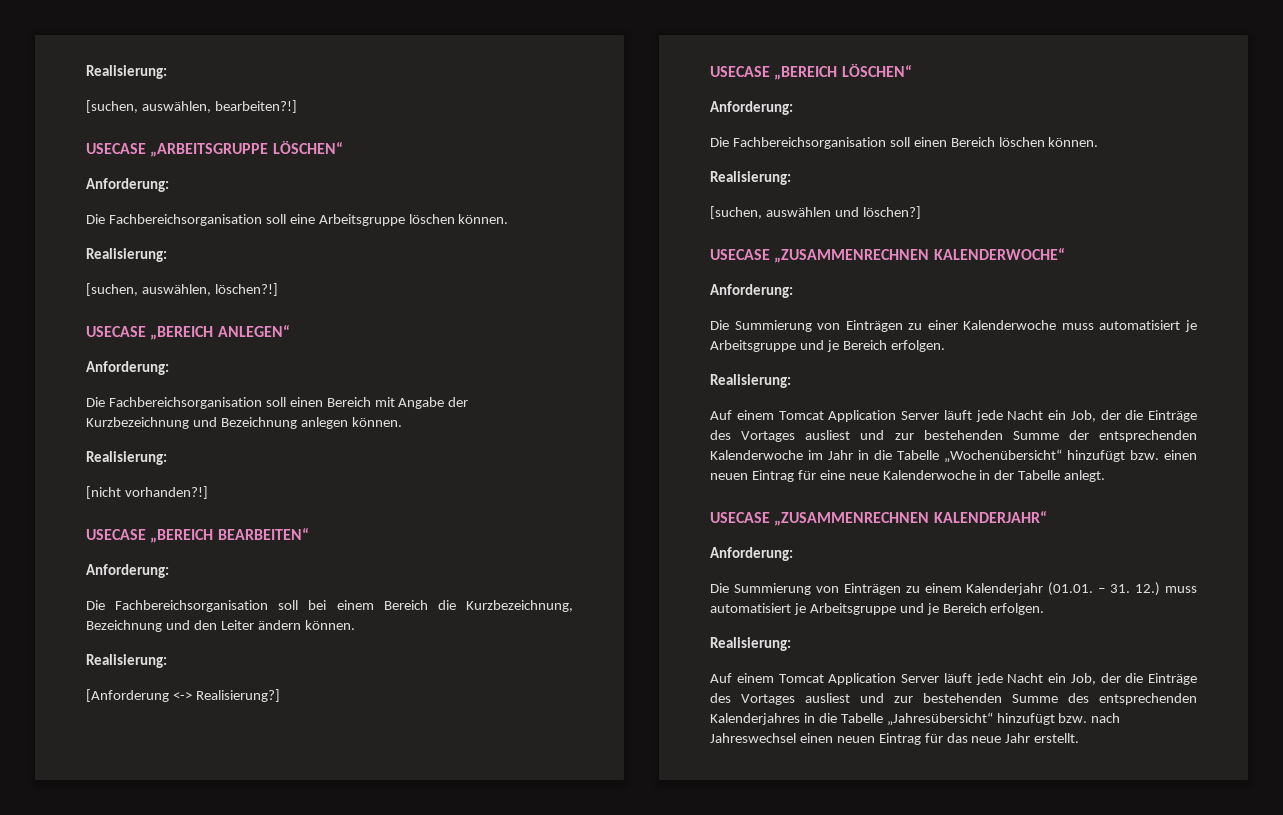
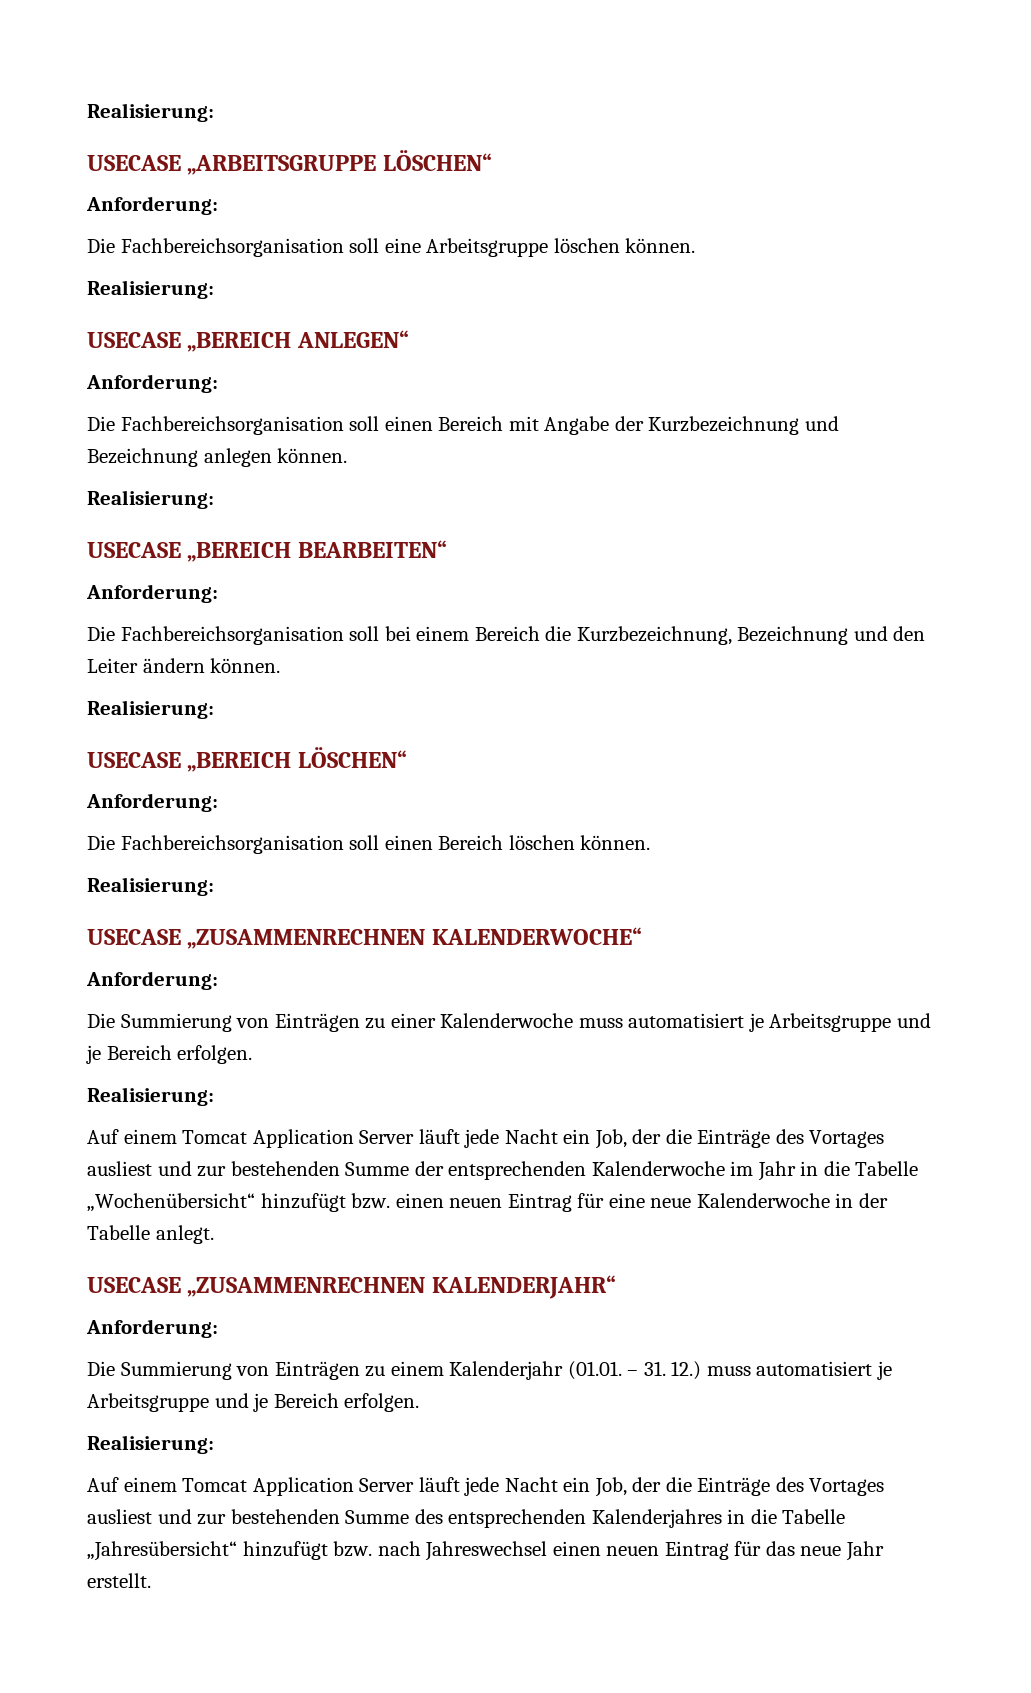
[86,65,167,79] [86,100,297,113] Realisierung: // [suchen, auswählen, bearbeiten?!] -> [87,103,214,122] Realisierung:
[86,283,278,296] // [suchen, auswählen, löschen?!] -> (214, 289) none
[86,486,208,499] // [nicht vorhanden?!] -> (214, 499) none
[86,689,280,702] // [Anforderung <-> Realisierung?] -> (214, 709) none
[710,206,921,219] // [suchen, auswählen und löschen?] -> (214, 886) none

